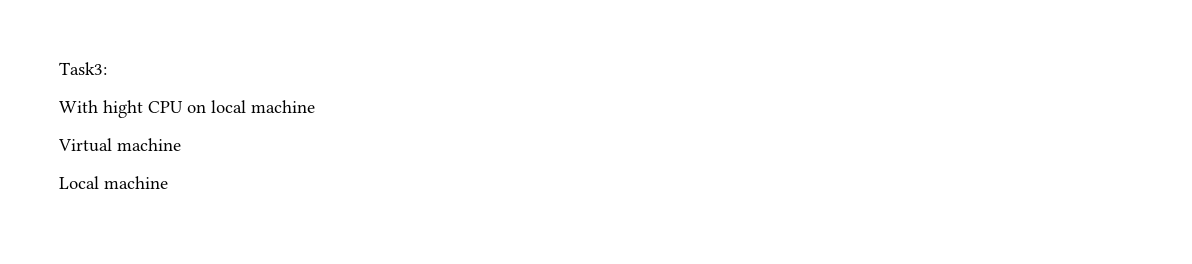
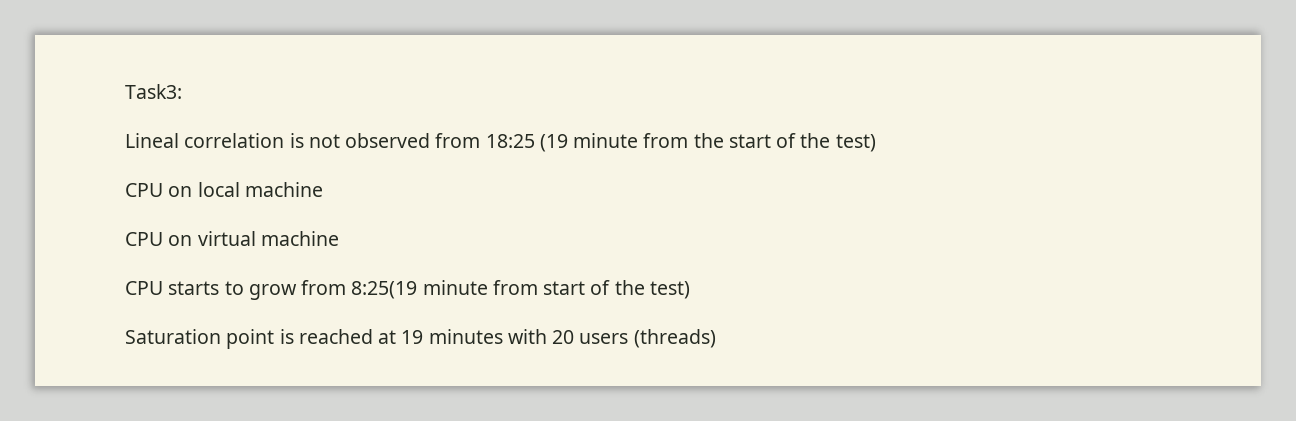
[59,100,315,118] [58,138,181,152] [59,176,168,189] With hight CPU on local machine // Virtual machine // Local machine -> [125,133,876,152] [125,182,323,197] [125,231,339,246] [125,280,690,300] [125,329,716,349] Lineal correlation is not observed from 18:25 (19 minute from the start of the test) // CPU on local machine // CPU on virtual machine // CPU starts to grow from 8:25(19 minute from start of the test) // Saturation point is reached at 19 minutes with 20 users (threads)

